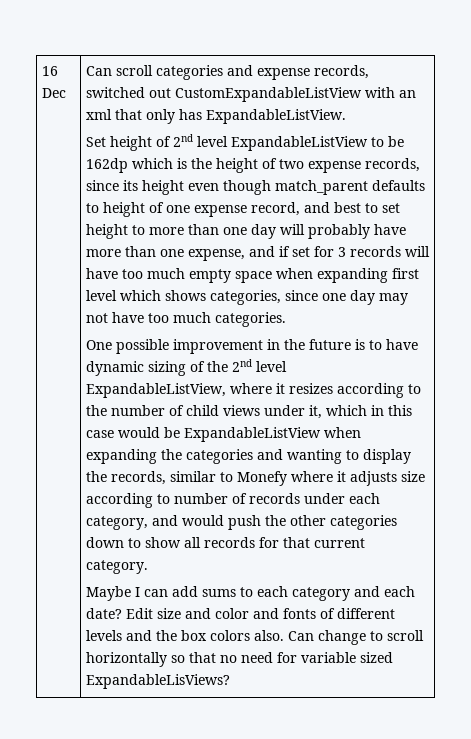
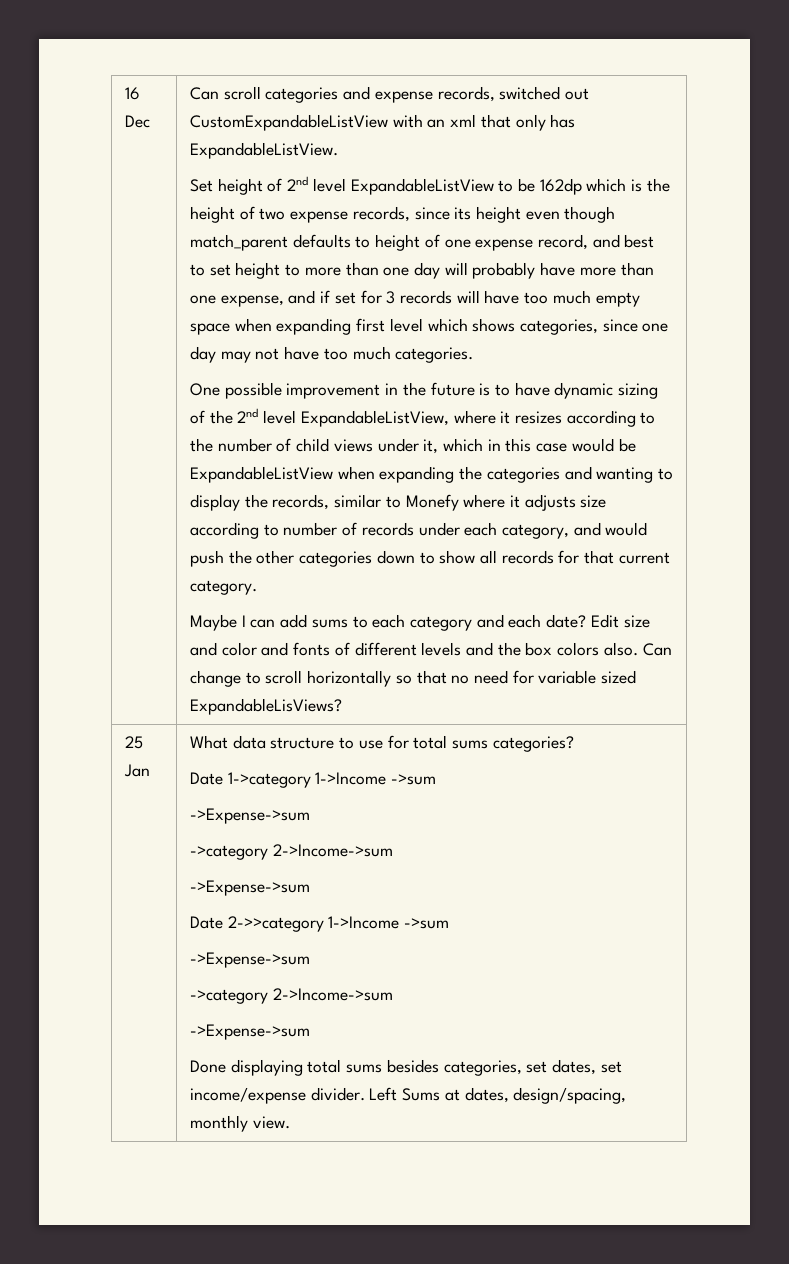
(230, 681) none -> [124,736,143,749] [123,764,150,777] [189,735,574,752] [189,772,437,788] [189,808,310,824] [189,844,393,860] [189,880,310,896] [189,916,450,932] [189,952,310,968] [189,988,393,1004] [189,1024,310,1040] [189,1059,622,1076] [189,1087,627,1104] [189,1115,290,1132] // 25 Jan | What data structure to use for total sums categories? // Date 1->category 1->Income ->sum // ->Expense->sum // ->category 2->Income->sum // ->Expense->sum // Date 2->>category 1->Income ->sum // ->Expense->sum // ->category 2->Income->sum // ->Expense->sum // Done displaying total sums besides categories, set dates, set income/expense divider. Left Sums at dates, design/spacing, monthly view.

